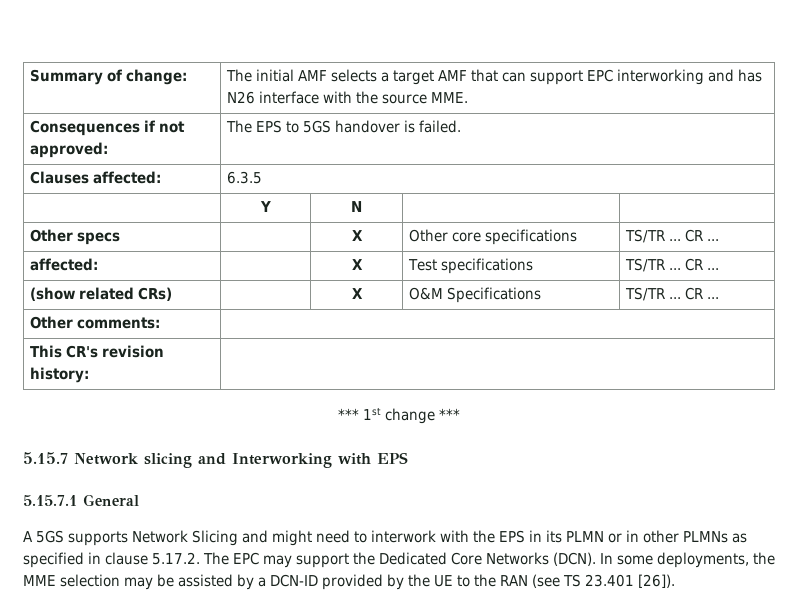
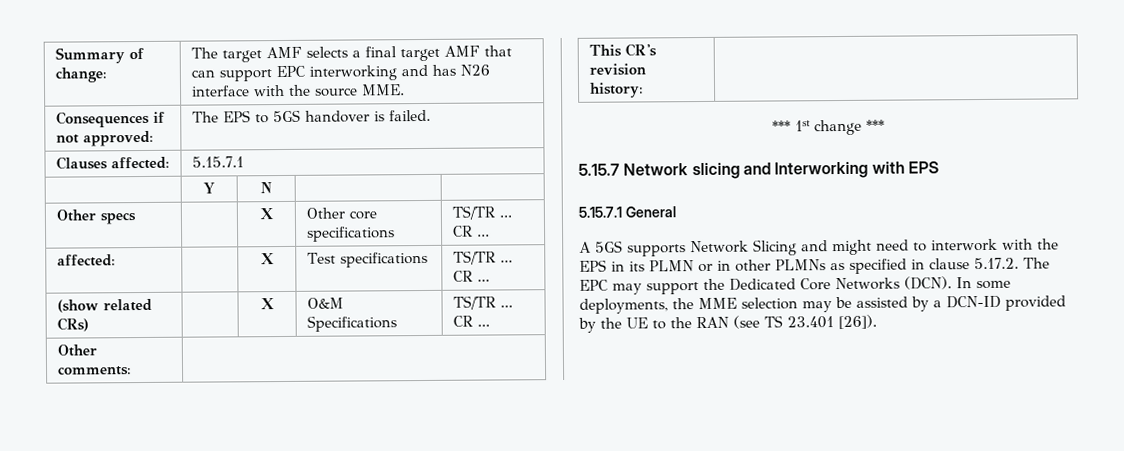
[255,69,294,82] initial -> [221,50,262,63] target
(389, 77) none -> [364,46,397,58] final
[226,171,262,184] 6.3.5 -> [191,156,244,168] 5.15.7.1

